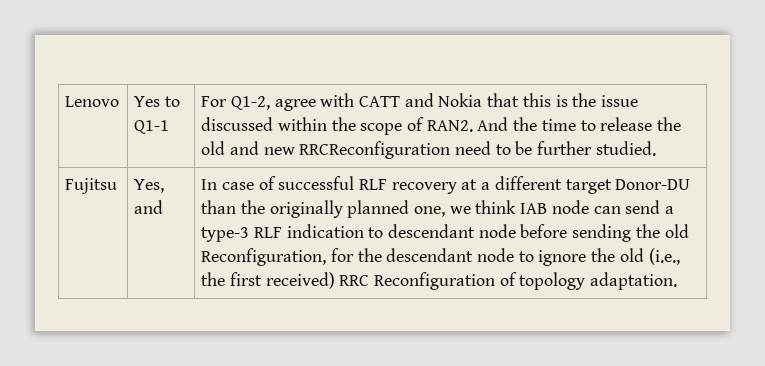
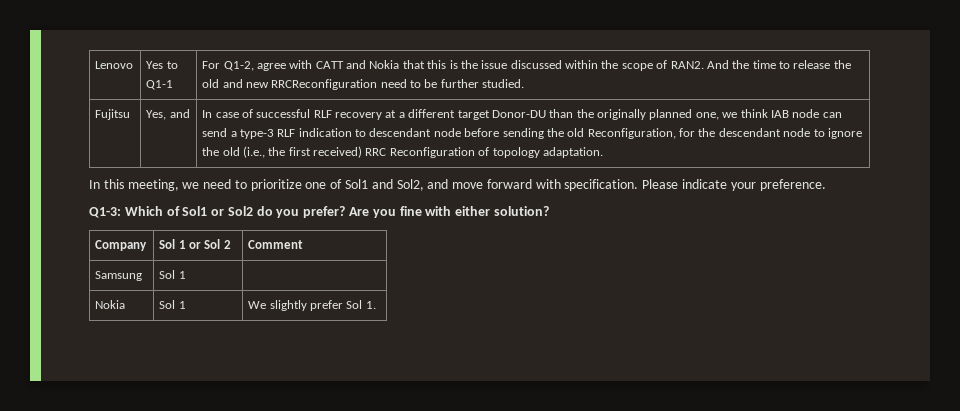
(678, 281) none -> [89,179,826,191] [89,206,549,218] [95,240,148,251] [159,239,231,249] [248,240,304,249] [95,271,143,281] [159,270,186,279] [95,300,126,309] [159,300,186,309] [248,300,376,311] // In this meeting, we need to prioritize one of Sol1 and Sol2, and move forward with specification. Please indicate your preference. // Q1-3: Which of Sol1 or Sol2 do you prefer? Are you fine with either solution? // Company | Sol 1 or Sol 2 | Comment // Samsung | Sol 1 | // Nokia | Sol 1 | We slightly prefer Sol 1.

